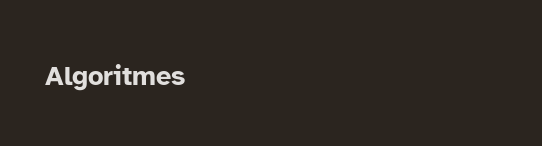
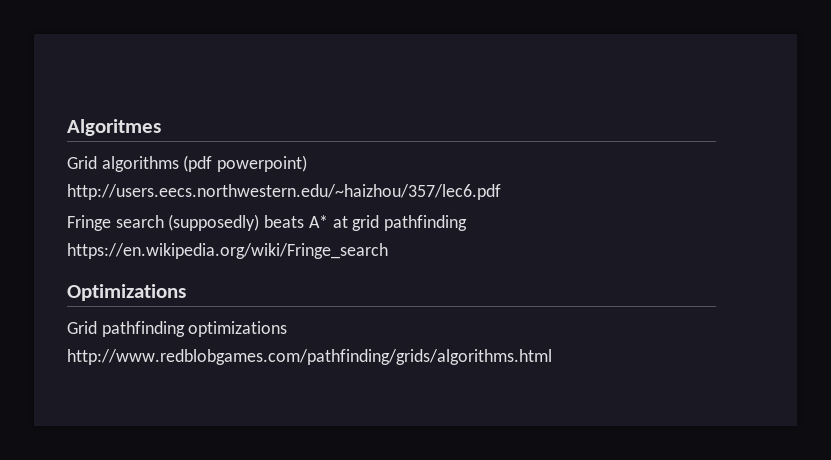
(185, 77) none -> [67,155,308,172] [67,184,501,200] [67,214,468,231] [67,243,388,259] [67,284,186,301] [67,321,288,337] [67,349,552,365] // Grid algorithms (pdf powerpoint) // http://users.eecs.northwestern.edu/~haizhou/357/lec6.pdf // Fringe search (supposedly) beats A* at grid pathfinding // https://en.wikipedia.org/wiki/Fringe_search // Optimizations // Grid pathfinding optimizations // http://www.redblobgames.com/pathfinding/grids/algorithms.html

